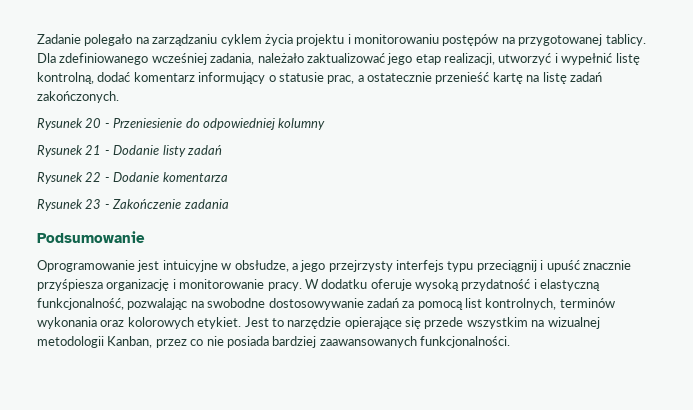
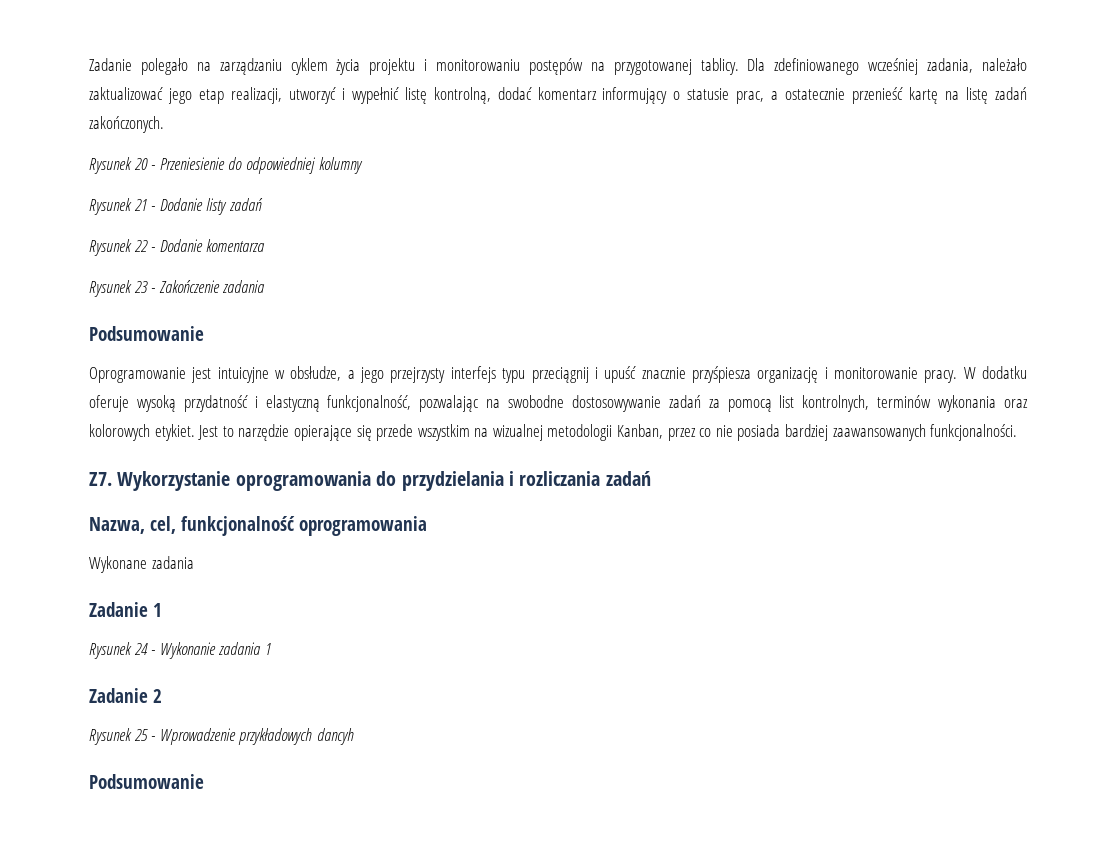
(510, 342) none -> [89,471,651,491] [89,516,427,536] [89,556,194,573] [89,602,162,617] [89,642,271,659] [89,688,162,703] [89,728,354,745] [89,774,204,789] // Z7. Wykorzystanie oprogramowania do przydzielania i rozliczania zadań // Nazwa, cel, funkcjonalność oprogramowania // Wykonane zadania // Zadanie 1 // Rysunek 24 - Wykonanie zadania 1 // Zadanie 2 // Rysunek 25 - Wprowadzenie przykładowych dancyh // Podsumowanie

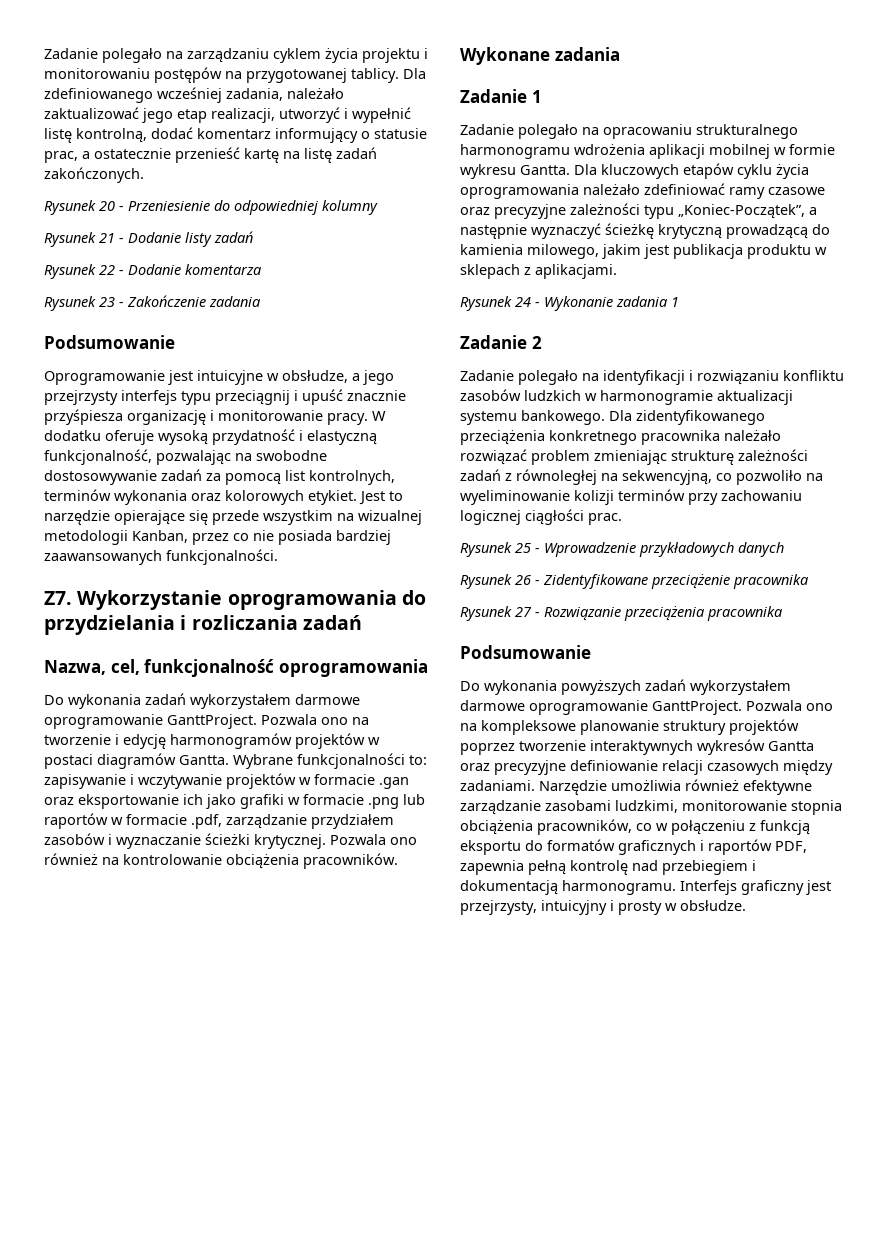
[89,556,194,573] [89,602,162,617] Wykonane zadania // Zadanie 1 -> [44,693,360,709] [44,714,369,729] [44,733,380,749] [44,753,427,769] [44,773,409,789] [44,794,425,809] [44,813,394,829] [44,833,417,849] [44,853,398,869] [460,47,620,65] [460,89,542,103] [460,124,798,139] [460,144,835,159] [460,163,809,179] [460,183,825,199] [460,203,817,219] [460,223,830,239] [460,244,827,259] [460,264,617,279] Do wykonania zadań wykorzystałem darmowe oprogramowanie GanttProject. Pozwala ono na tworzenie i edycję harmonogramów projektów w postaci diagramów Gantta. Wybrane funkcjonalności to: zapisywanie i wczytywanie projektów w formacie .gan oraz eksportowanie ich jako grafiki w formacie .png lub raportów w formacie .pdf, zarządzanie przydziałem zasobów i wyznaczanie ścieżki krytycznej. Pozwala ono również na kontrolowanie obciążenia pracowników. // Wykonane zadania // Zadanie 1 // Zadanie polegało na opracowaniu strukturalnego harmonogramu wdrożenia aplikacji mobilnej w formie wykresu Gantta. Dla kluczowych etapów cyklu życia oprogramowania należało zdefiniować ramy czasowe oraz precyzyjne zależności typu „Koniec-Początek”, a następnie wyznaczyć ścieżkę krytyczną prowadzącą do kamienia milowego, jakim jest publikacja produktu w sklepach z aplikacjami.
(162, 696) none -> [460,370,844,385] [460,389,793,405] [460,410,765,425] [460,430,781,445] [460,449,808,465] [460,469,823,485] [460,489,802,505] [460,509,622,525] // Zadanie polegało na identyfikacji i rozwiązaniu konfliktu zasobów ludzkich w harmonogramie aktualizacji systemu bankowego. Dla zidentyfikowanego przeciążenia konkretnego pracownika należało rozwiązać problem zmieniając strukturę zależności zadań z równoległej na sekwencyjną, co pozwoliło na wyeliminowanie kolizji terminów przy zachowaniu logicznej ciągłości prac.
[316,728,354,745] [89,774,204,789] dancyh // Podsumowanie -> [738,542,784,557] [460,574,808,589] [460,606,782,621] [460,645,591,659] [460,679,791,695] [460,700,833,715] [460,719,799,735] [460,739,814,755] [460,760,833,775] [460,779,812,795] [460,800,842,815] [460,819,810,835] [460,839,807,855] [460,860,756,875] [460,880,831,895] [460,900,746,915] danych // Rysunek 26 - Zidentyfikowane przeciążenie pracownika // Rysunek 27 - Rozwiązanie przeciążenia pracownika // Podsumowanie // Do wykonania powyższych zadań wykorzystałem darmowe oprogramowanie GanttProject. Pozwala ono na kompleksowe planowanie struktury projektów poprzez tworzenie interaktywnych wykresów Gantta oraz precyzyjne definiowanie relacji czasowych między zadaniami. Narzędzie umożliwia również efektywne zarządzanie zasobami ludzkimi, monitorowanie stopnia obciążenia pracowników, co w połączeniu z funkcją eksportu do formatów graficznych i raportów PDF, zapewnia pełną kontrolę nad przebiegiem i dokumentacją harmonogramu. Interfejs graficzny jest przejrzysty, intuicyjny i prosty w obsłudze.

